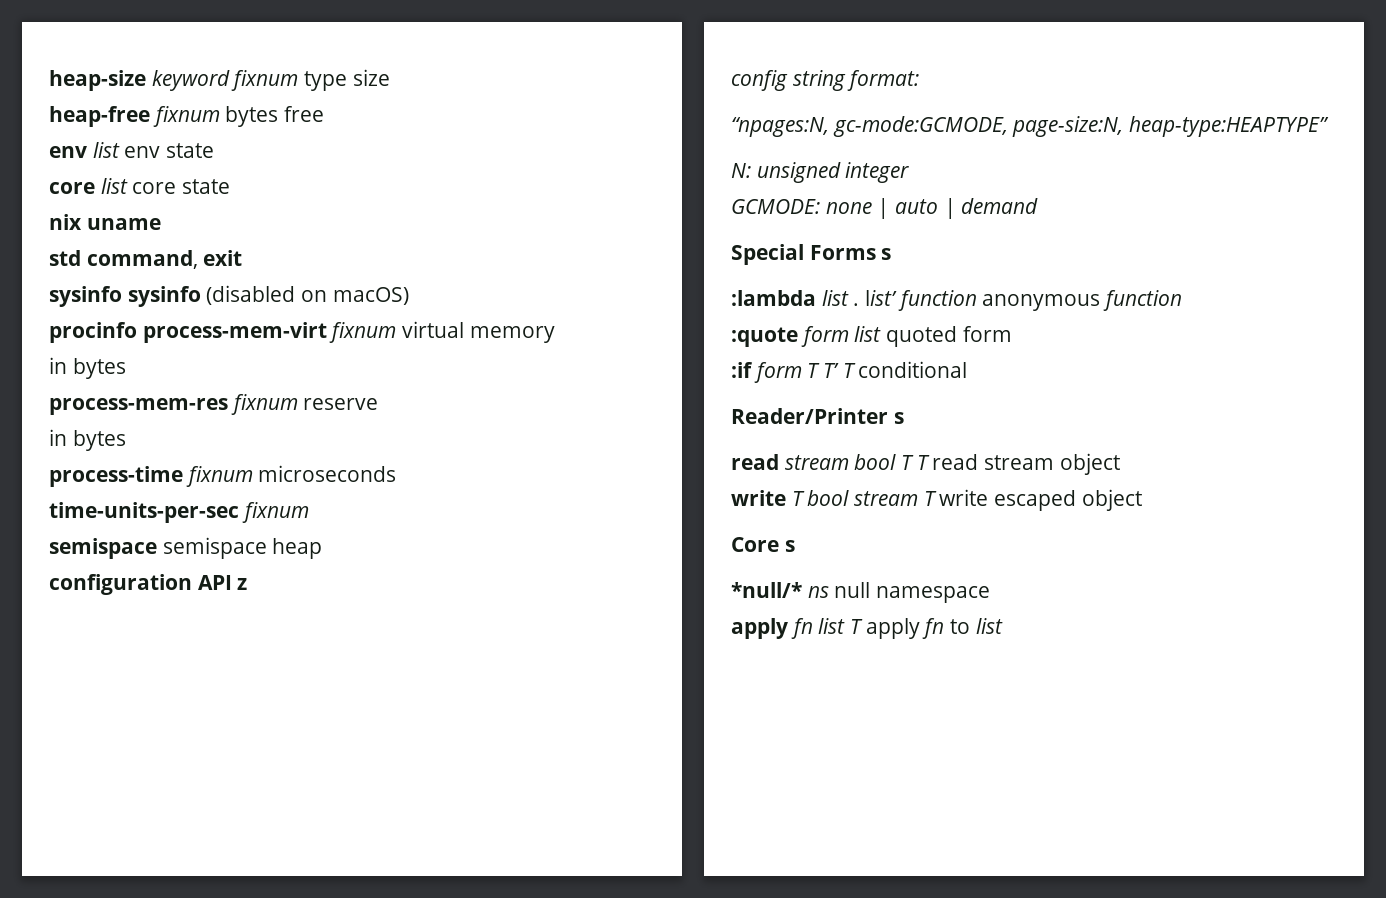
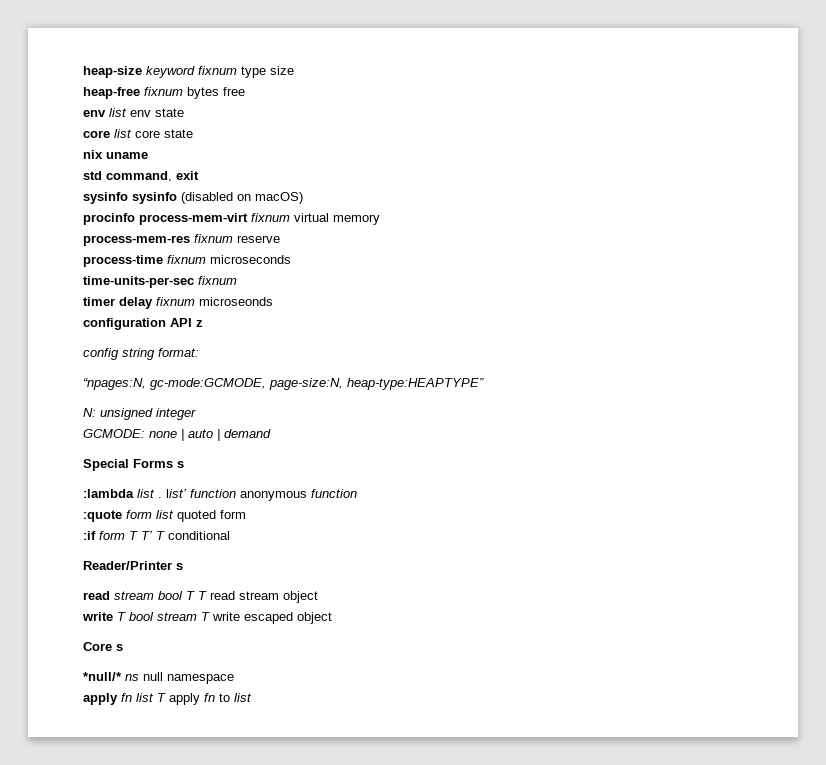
[49,357,126,379] // in bytes -> (380, 219) none
[49,429,126,451] // in bytes -> (280, 239) none
[49,537,323,559] semispace semispace heap -> [83,297,273,309] timer delay fixnum microseonds

